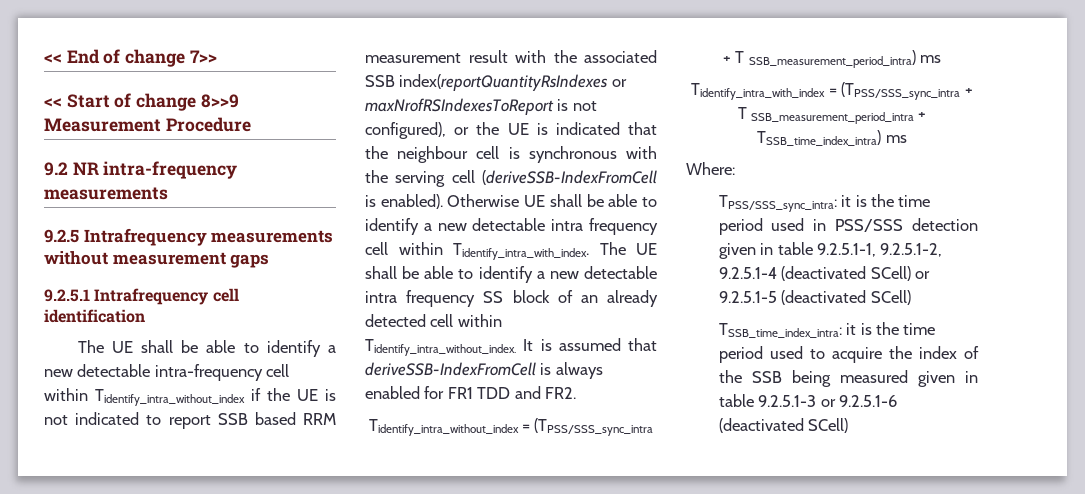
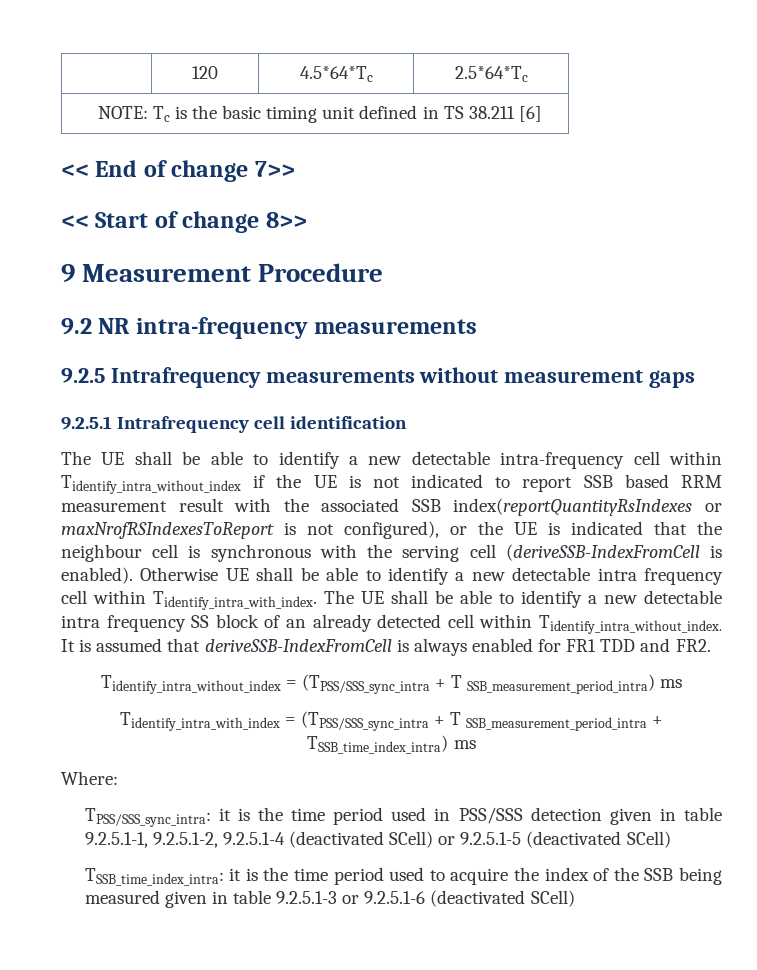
(44, 58) none -> [192,66,218,79] [299,66,373,82] [454,66,528,82] [97,105,543,123] | 120 | 4.5*64*Tc | 2.5*64*Tc // NOTE: Tc is the basic timing unit defined in TS 38.211 [6] //
[200,94,239,108] 8>>9 -> [265,212,307,228] [61,264,75,282] 8>> // 9

